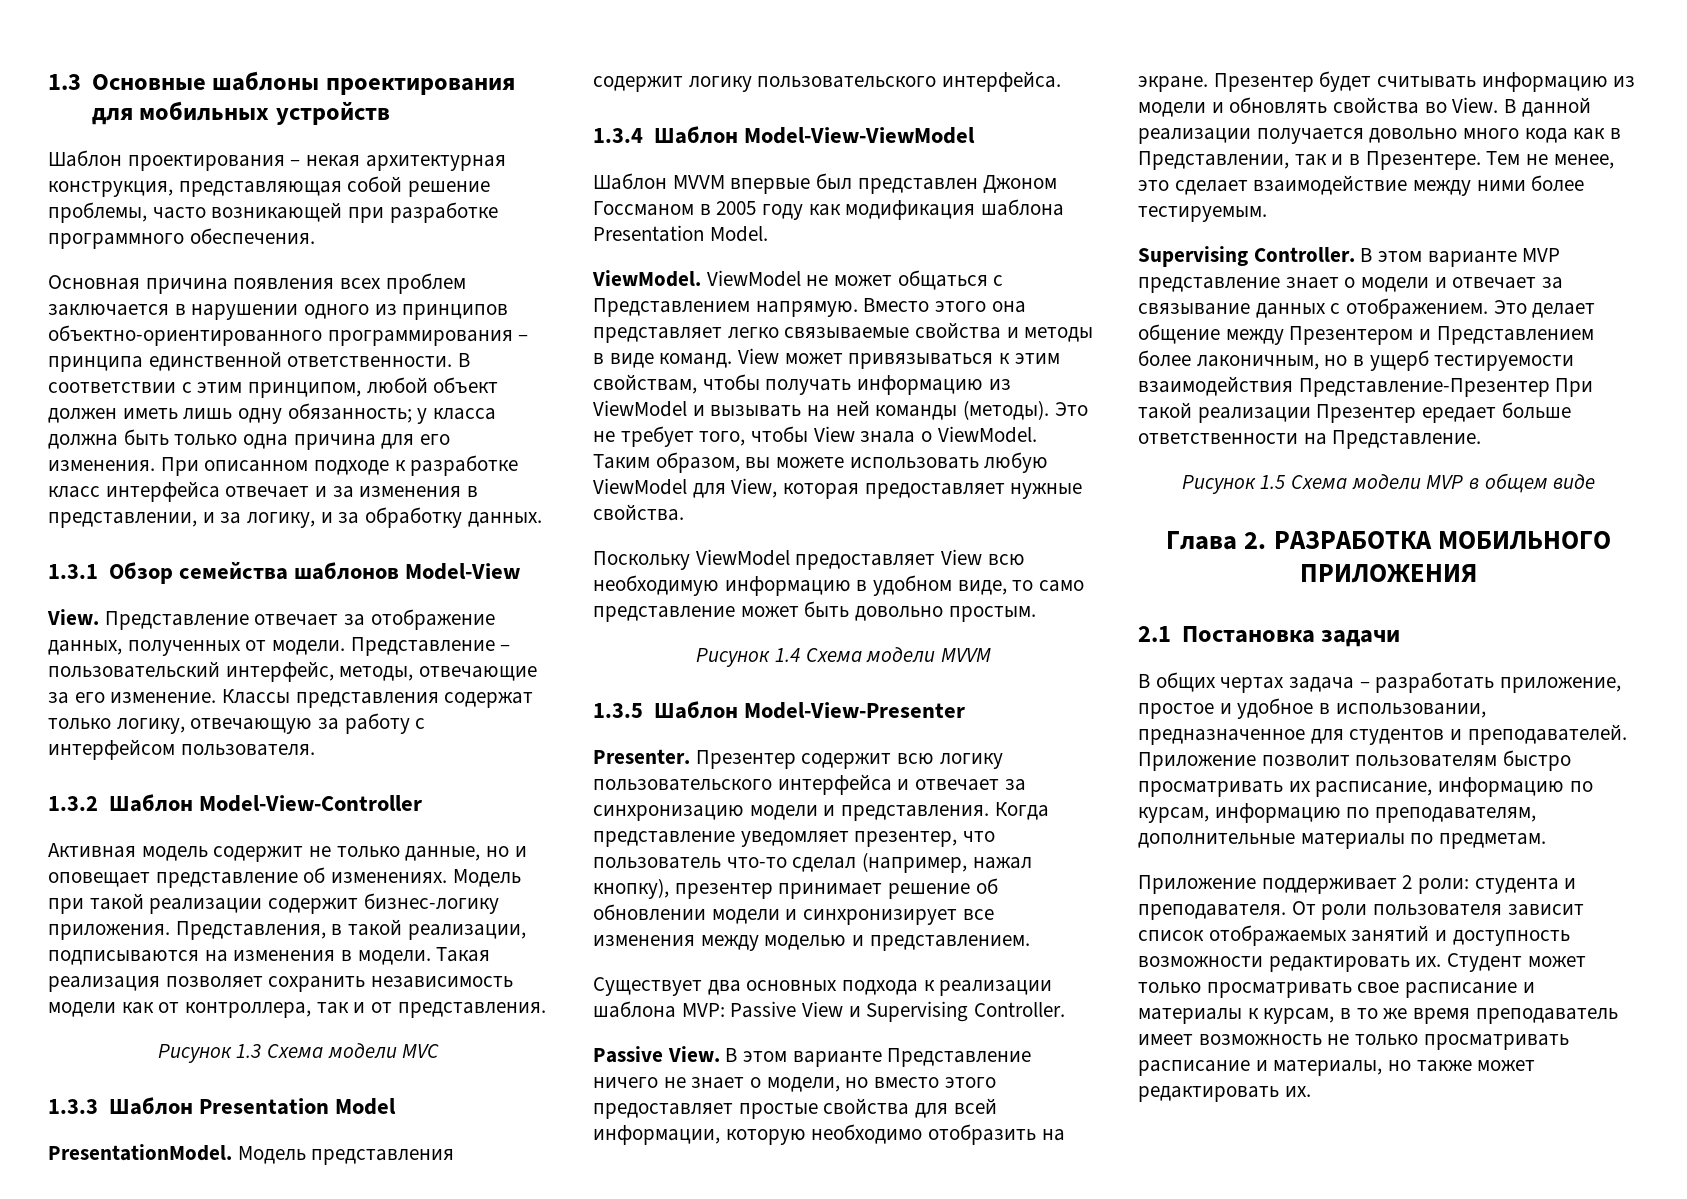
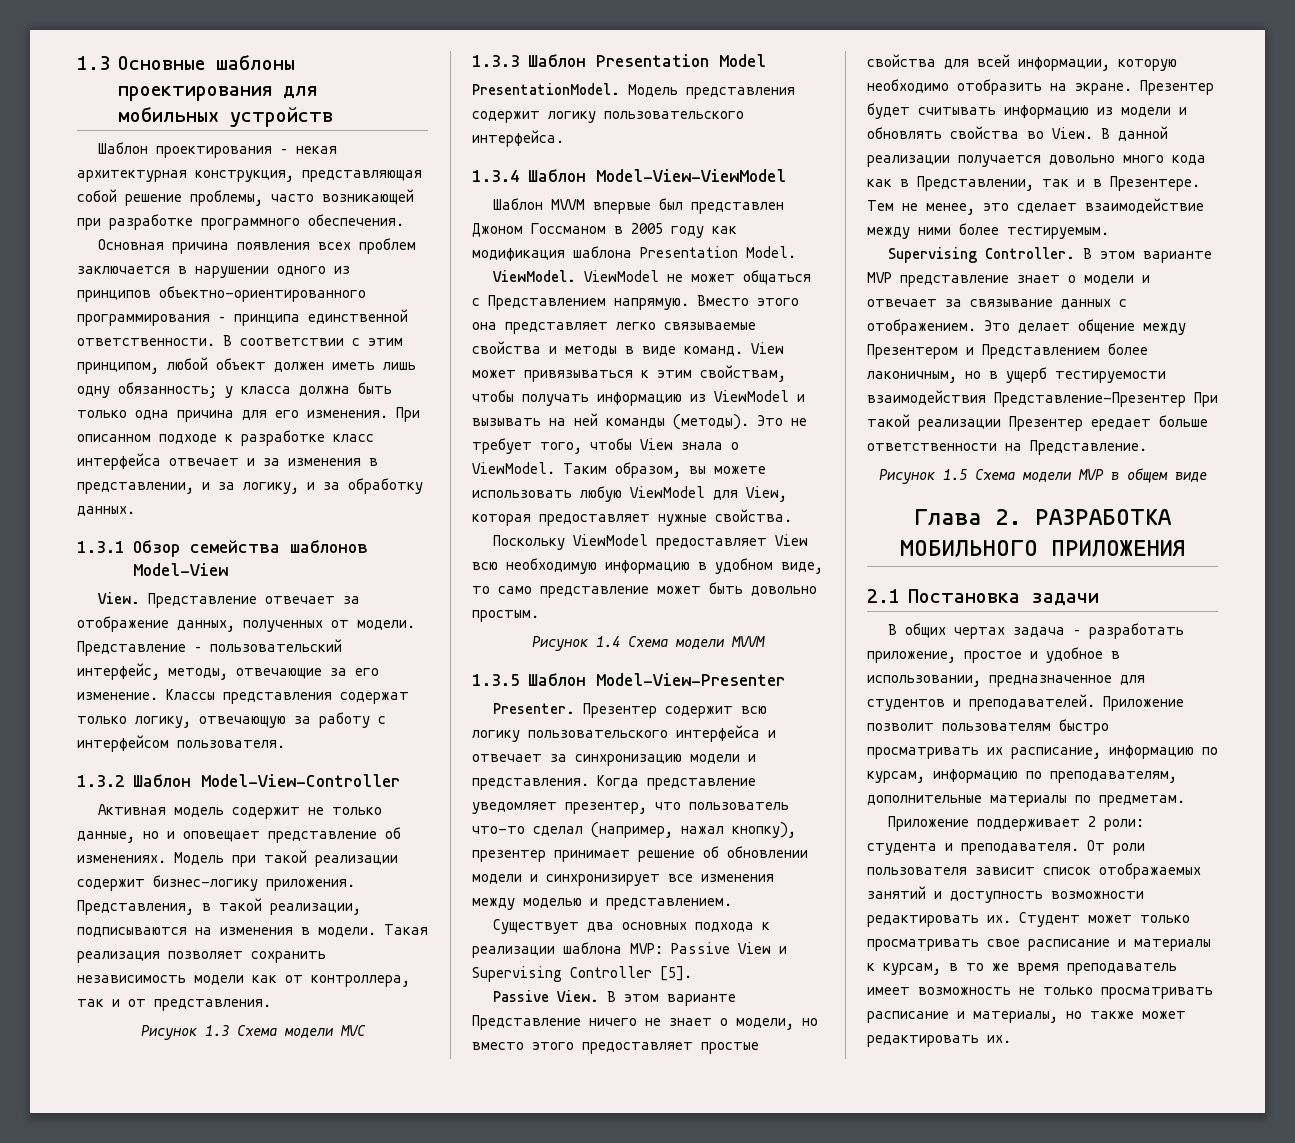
[974,1002,1066,1017] Controller. -> [570,966,692,981] Controller [5].

